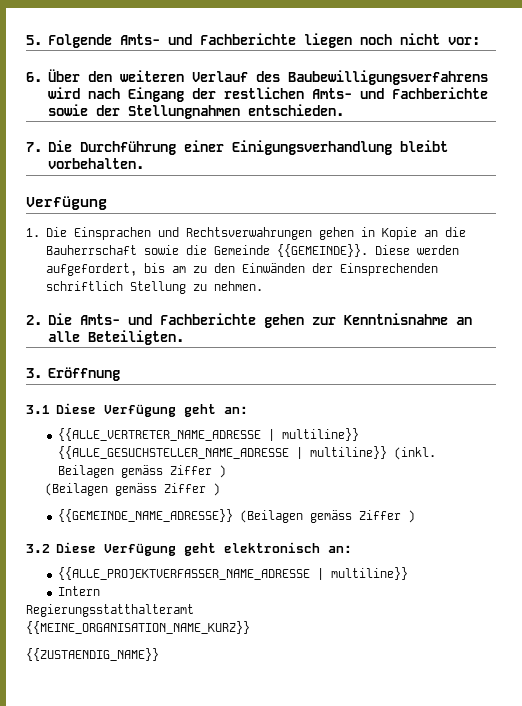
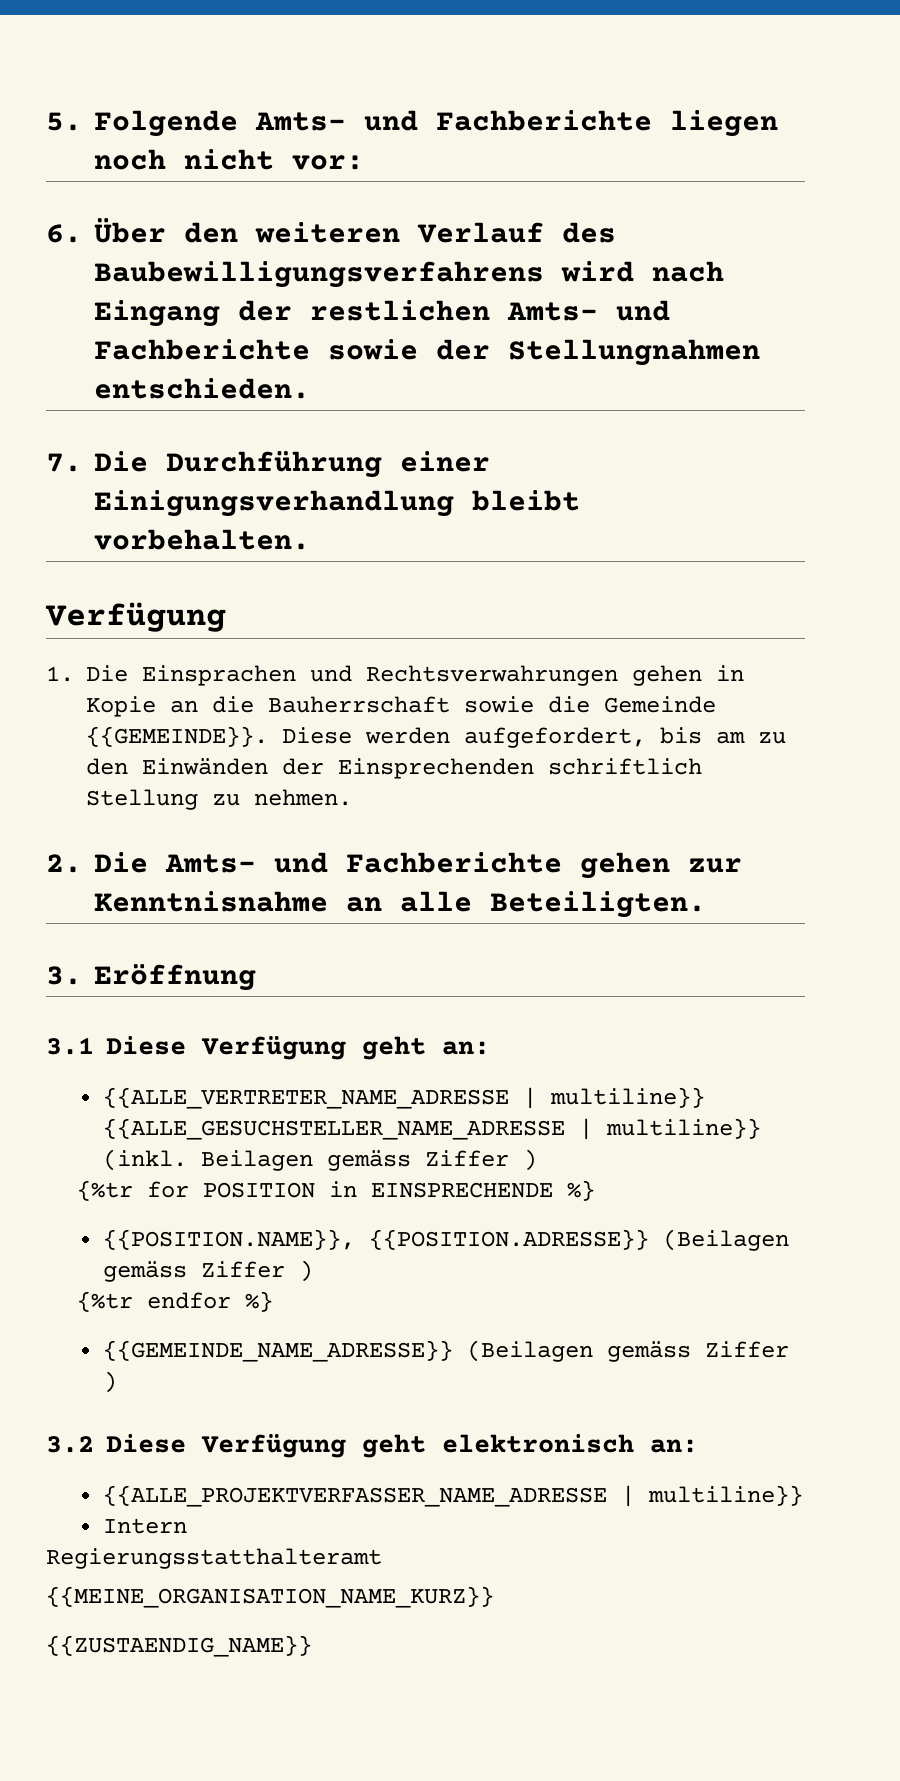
[44,483,220,496] (Beilagen gemäss Ziffer ) -> [76,1180,595,1201] [103,1229,790,1251] [103,1260,314,1282] [76,1291,273,1312] {%tr for POSITION in EINSPRECHENDE %} // {{POSITION.NAME}}, {{POSITION.ADRESSE}} (Beilagen gemäss Ziffer ) // {%tr endfor %}

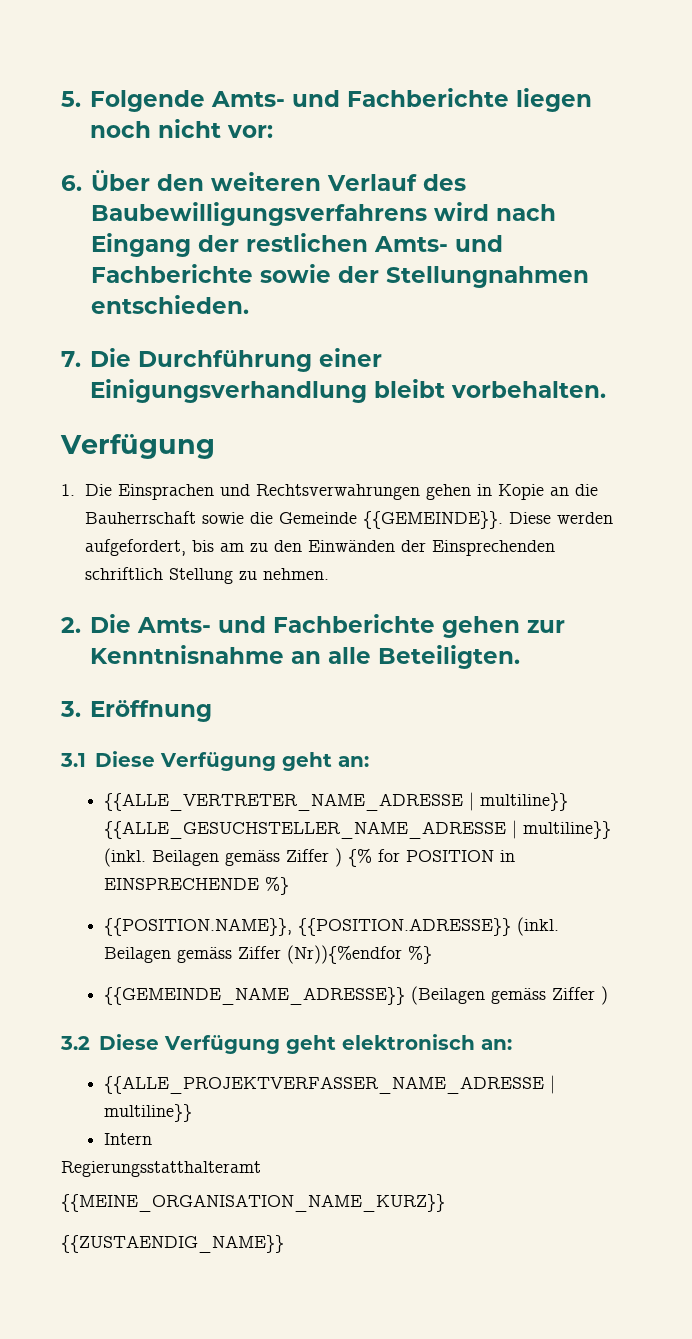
[76,1180,133,1201] // {%tr -> [347,848,372,867] {%
[663,1229,790,1251] [103,1260,314,1282] [76,1291,231,1312] (Beilagen gemäss Ziffer ) // {%tr endfor -> [516,917,559,936] [103,945,402,964] (inkl. Beilagen gemäss Ziffer (Nr)){%endfor

